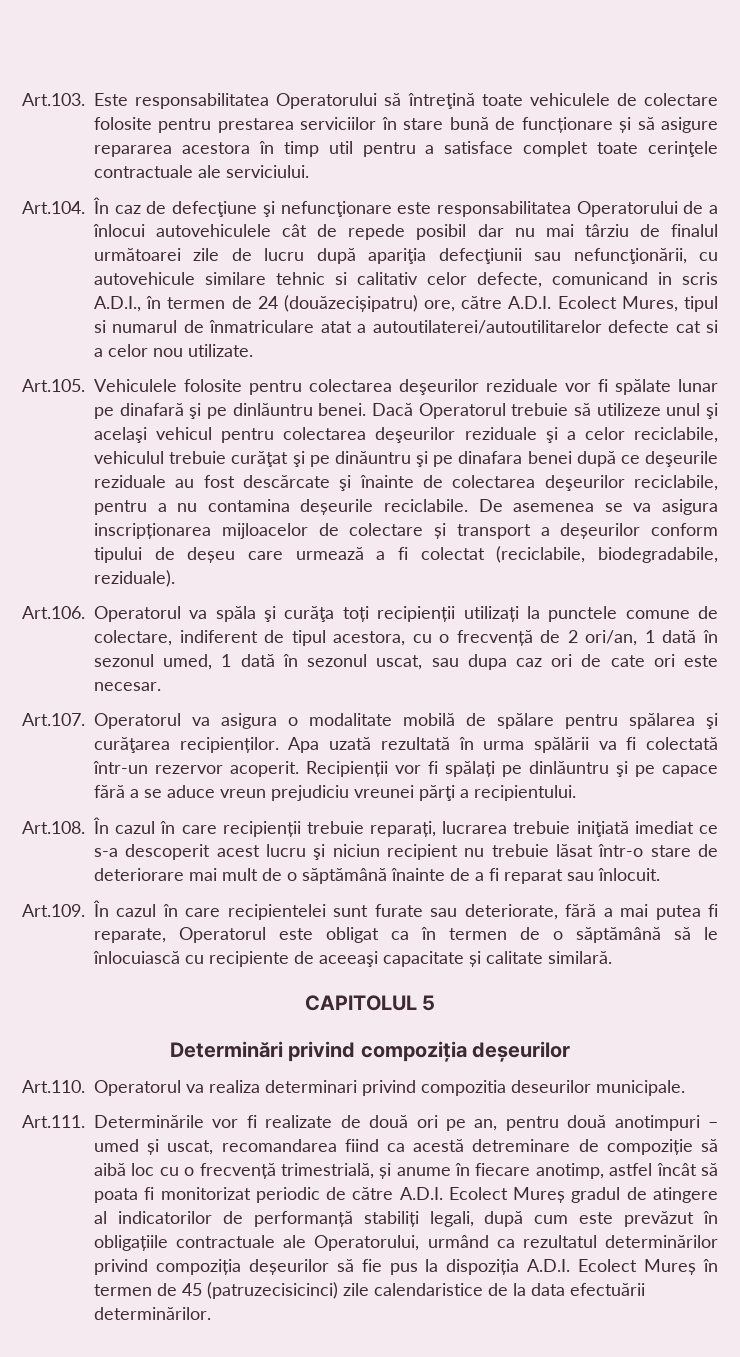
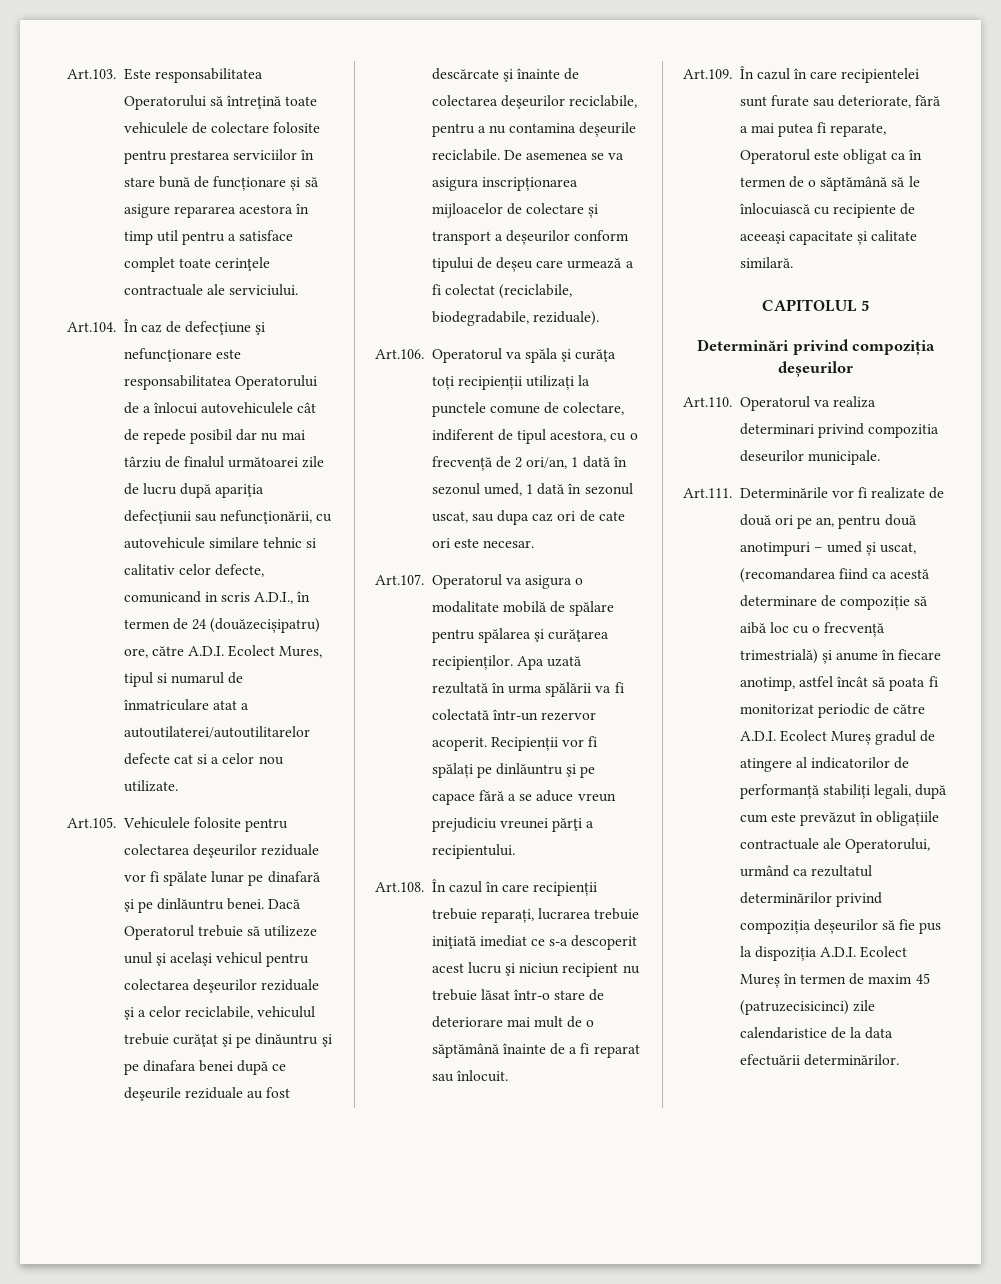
[221,1139,337,1152] recomandarea -> [739,568,836,583] (recomandarea
[472,1139,571,1152] detreminare -> [739,595,817,607] determinare
[280,1163,374,1179] trimestrială, -> [739,649,818,664] trimestrială)
(177, 1289) none -> [868,974,913,984] maxim

